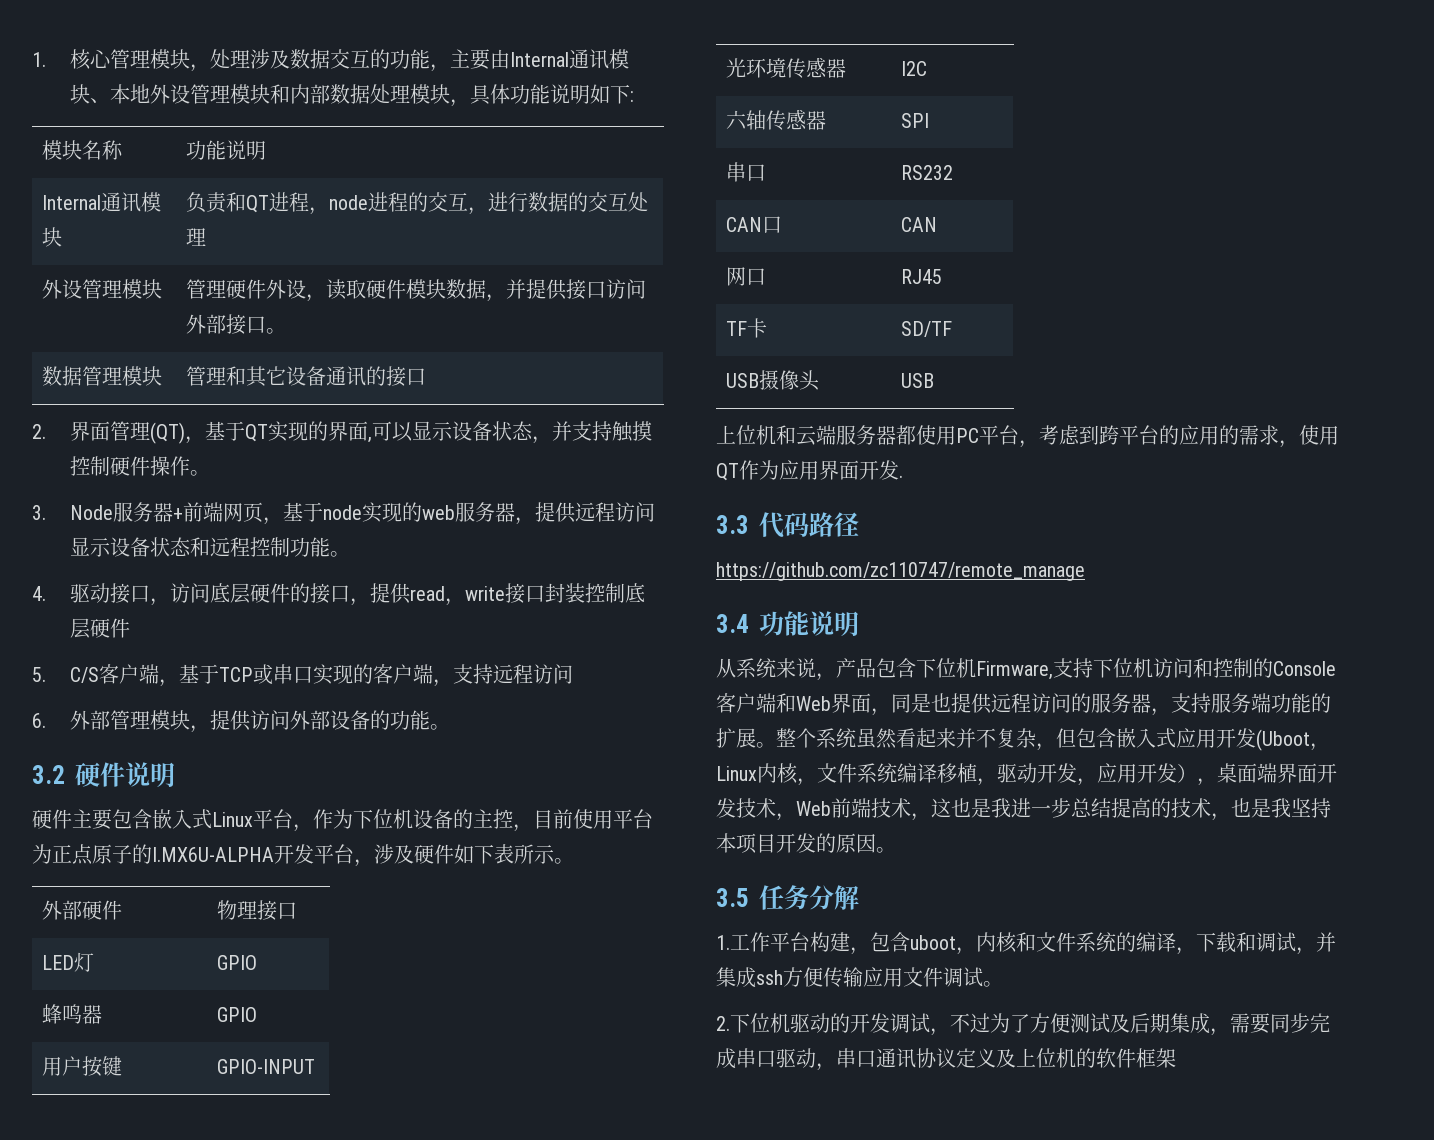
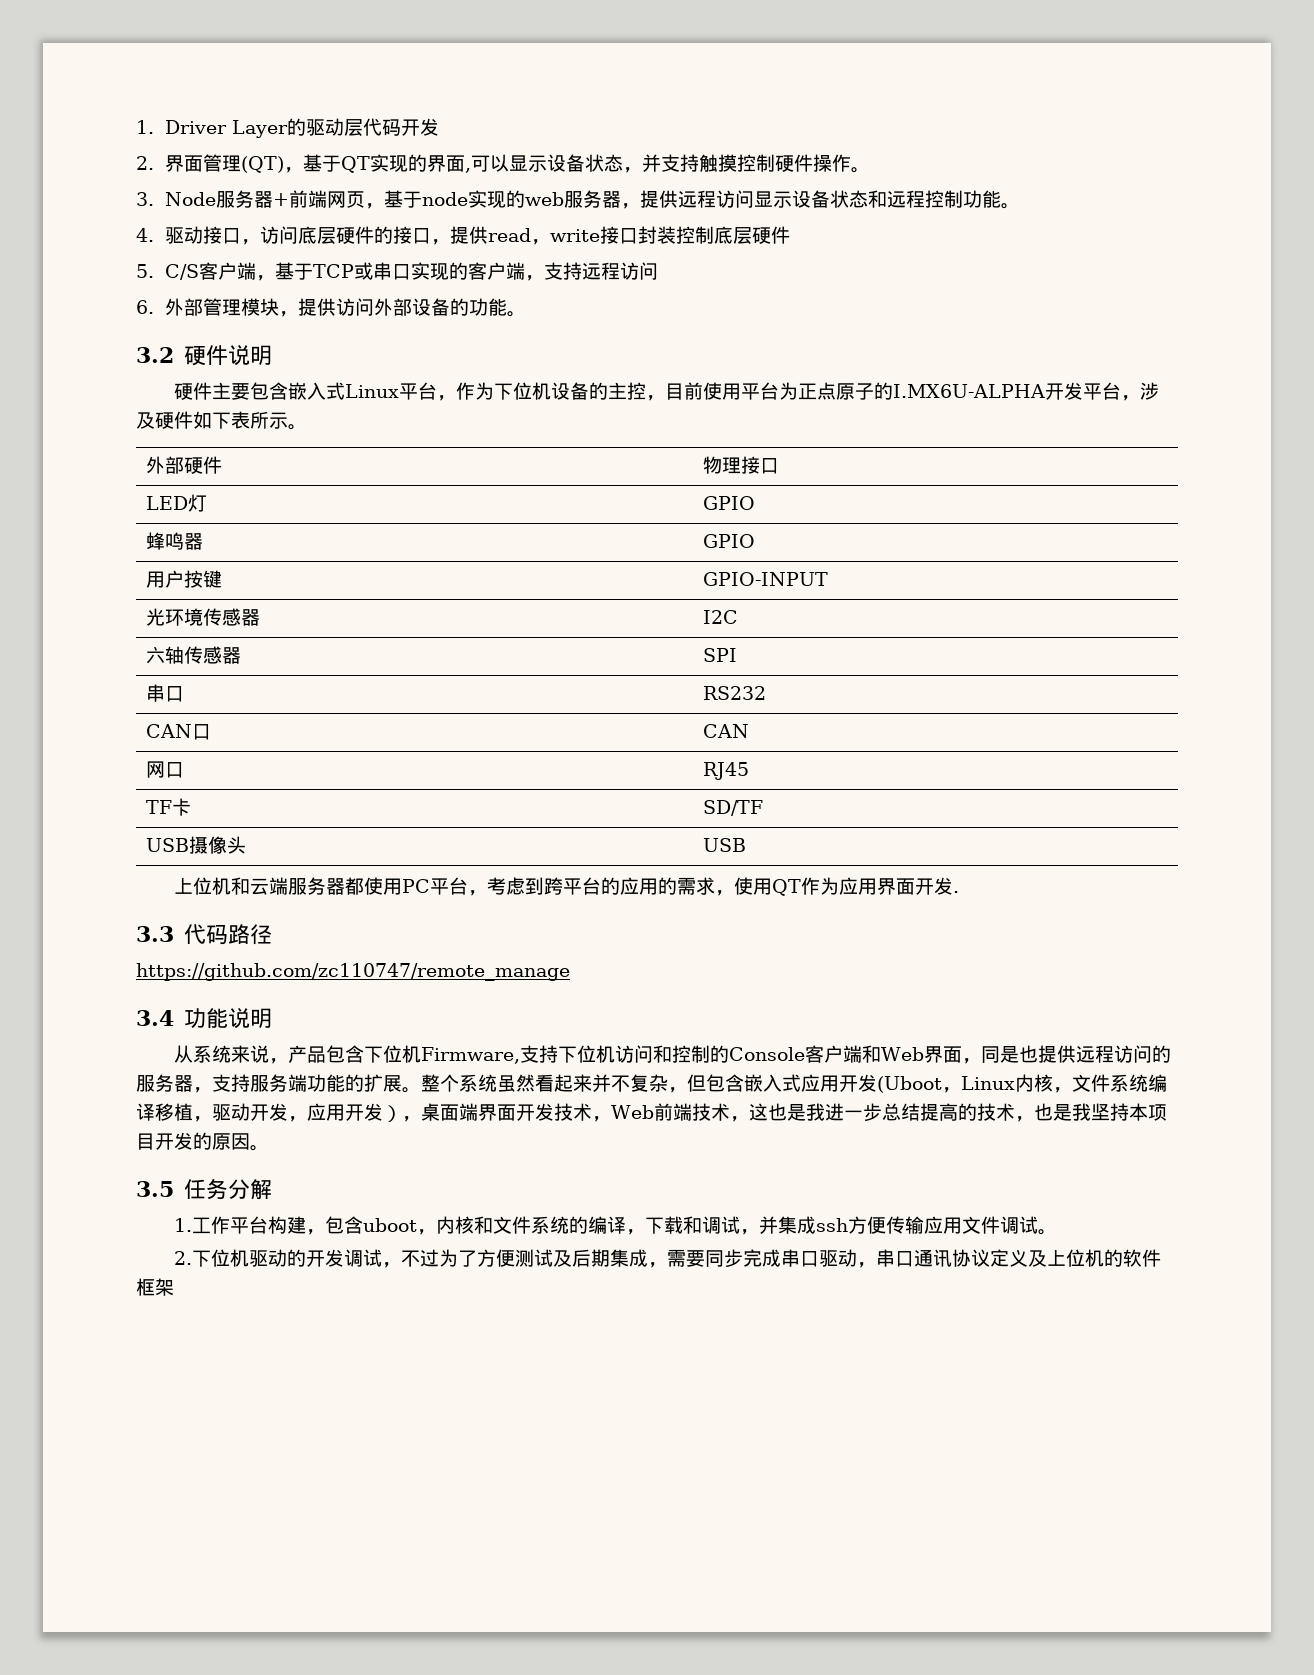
[32,49,630,72] [70,84,635,107] [41,140,123,160] [185,140,266,160] [41,192,161,212] [41,227,62,247] [185,192,648,215] [185,228,206,246] [41,279,162,299] [185,279,646,302] [185,314,286,335] [41,366,162,386] [185,366,426,387] 1.核心管理模块，处理涉及数据交互的功能，主要由Internal通讯模块、本地外设管理模块和内部数据处理模块，具体功能说明如下: // 模块名称 | 功能说明 // Internal通讯模块 | 负责和QT进程，node进程的交互，进行数据的交互处理 // 外设管理模块 | 管理硬件外设，读取硬件模块数据，并提供接口访问外部接口。 // 数据管理模块 | 管理和其它设备通讯的接口 -> [136,118,440,138] 1. Driver Layer的驱动层代码开发

